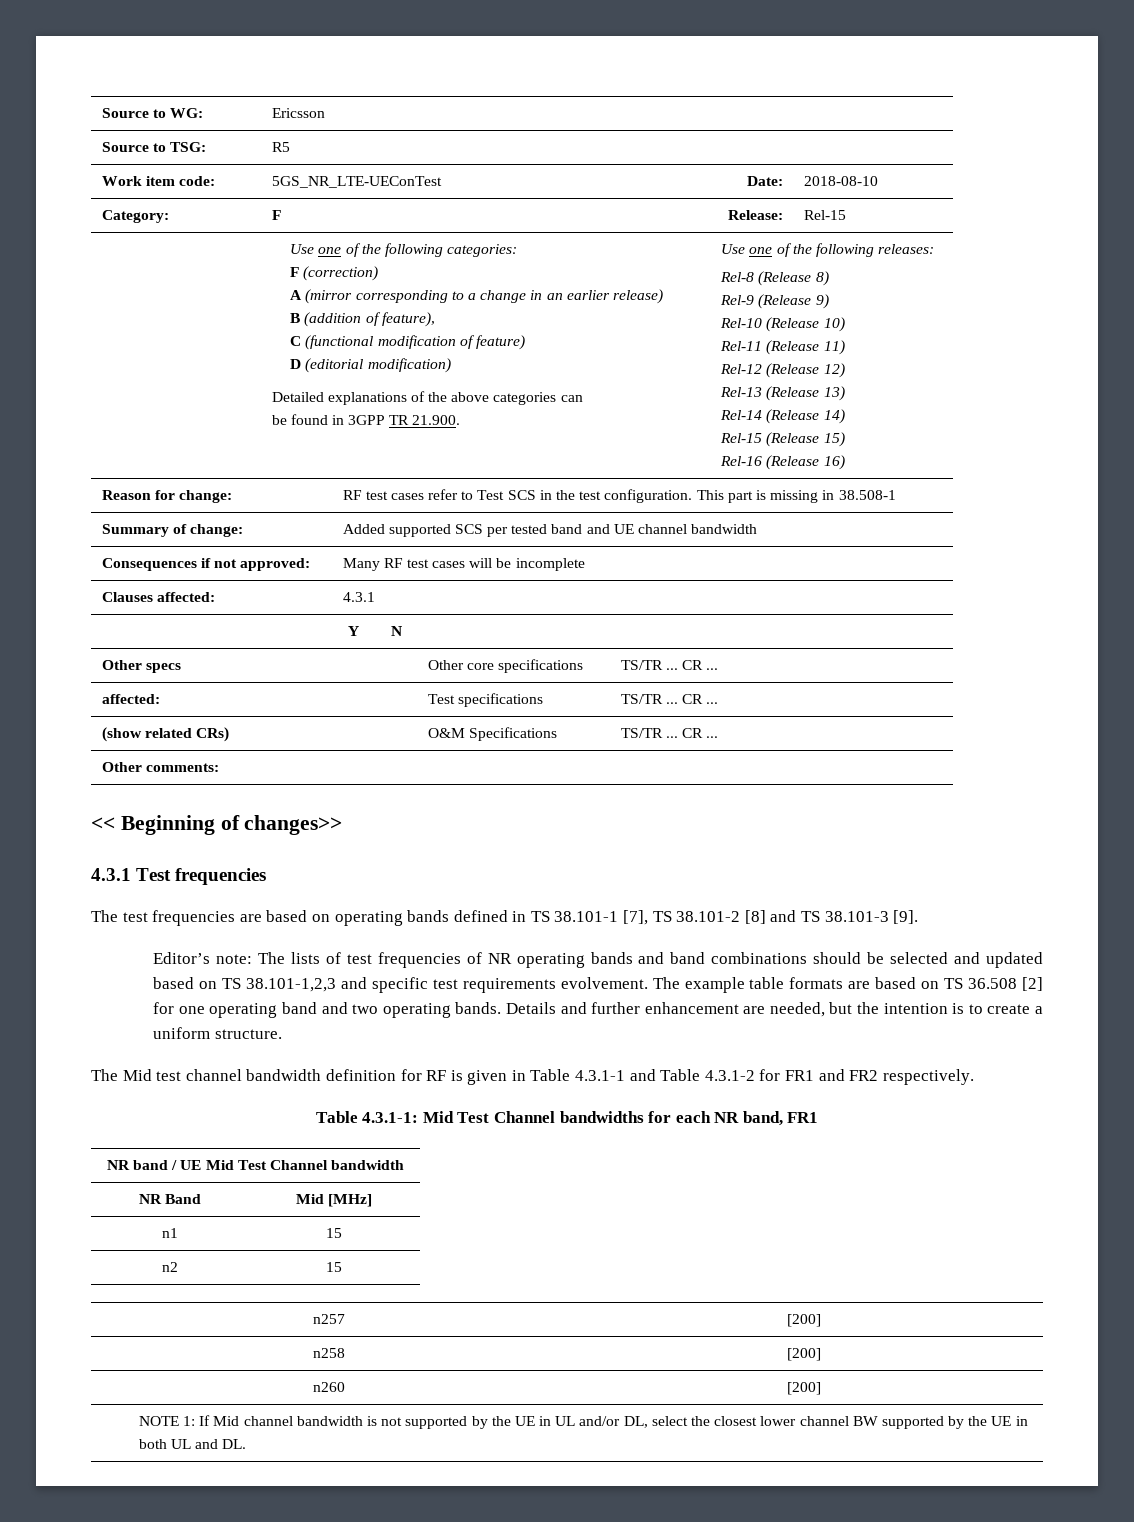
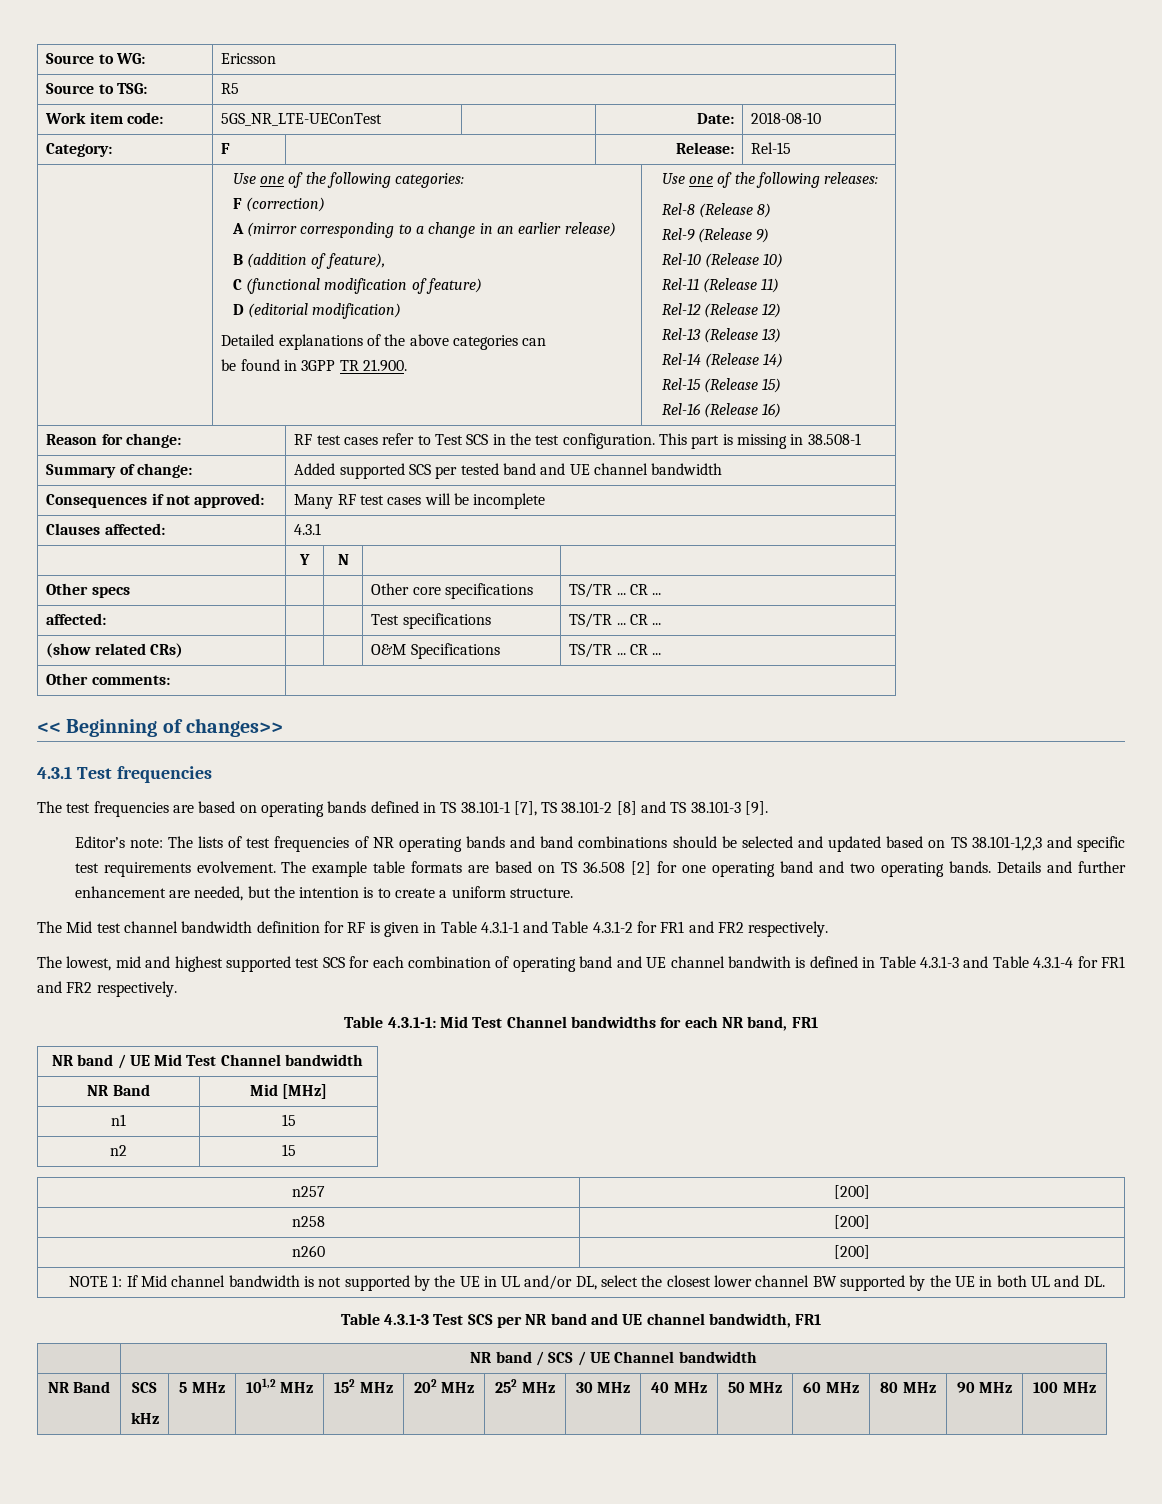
(974, 1077) none -> [37,956,1125,972] [37,981,177,997] // The lowest, mid and highest supported test SCS for each combination of operating band and UE channel bandwith is defined in Table 4.3.1-3 and Table 4.3.1-4 for FR1 and FR2 respectively.
(247, 1444) none -> [340,1313,822,1328] [470,1351,757,1366] [47,1381,111,1393] [132,1382,157,1393] [130,1412,159,1424] [179,1382,225,1393] [245,1378,314,1393] [334,1379,393,1393] [413,1379,475,1393] [495,1379,555,1393] [575,1382,631,1393] [651,1382,707,1393] [727,1382,783,1393] [803,1382,859,1393] [880,1382,936,1393] [956,1382,1013,1393] [1033,1382,1096,1393] // Table 4.3.1-3 Test SCS per NR band and UE channel bandwidth, FR1 // | NR band / SCS / UE Channel bandwidth // NR Band | SCS // kHz | 5 MHz | 101,2 MHz | 152 MHz | 202 MHz | 252 MHz | 30 MHz | 40 MHz | 50 MHz | 60 MHz | 80 MHz | 90 MHz | 100 MHz

